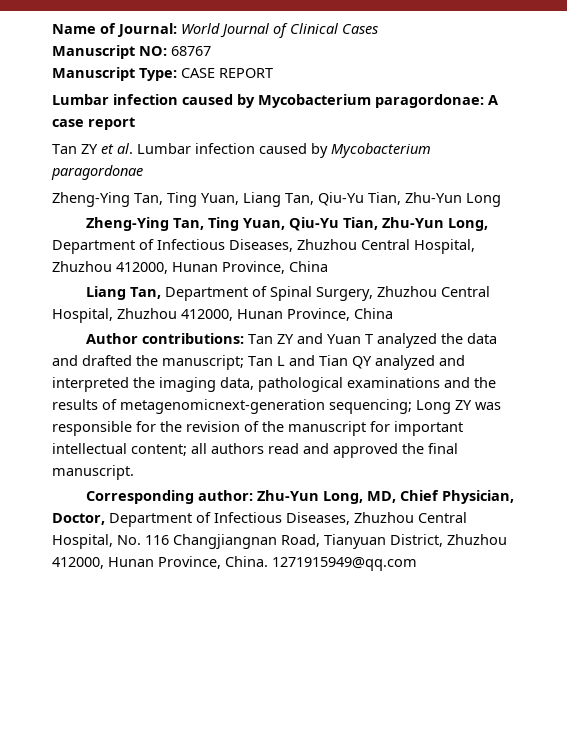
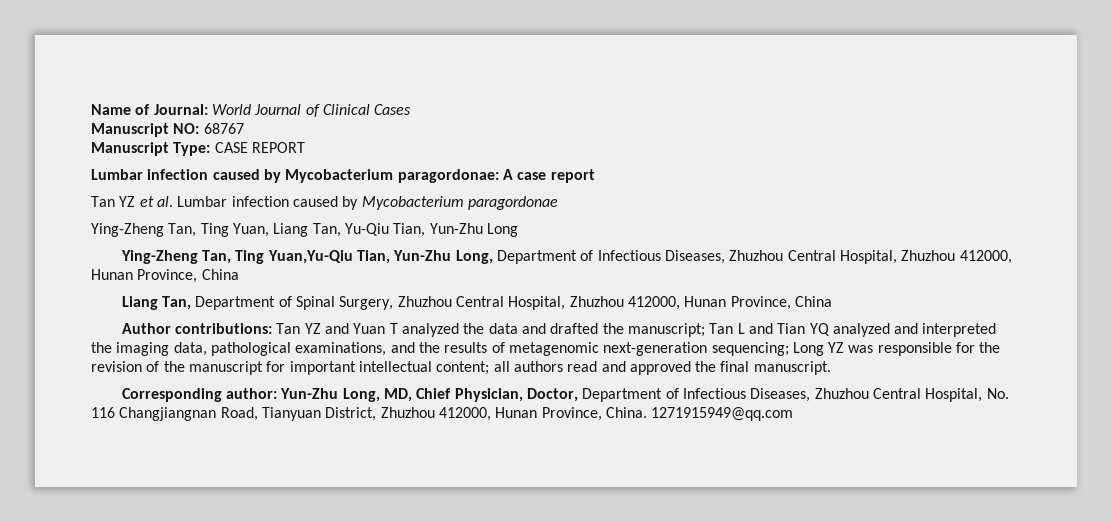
[81,144,98,154] ZY -> [119,196,136,207] YZ
[52,192,130,207] Zheng-Ying -> [91,223,164,237] Ying-Zheng
[318,192,462,206] Qiu-Yu Tian, Zhu-Yun -> [344,223,483,237] Yu-Qiu Tian, Yun-Zhu
[86,217,445,231] Zheng-Ying Tan, Ting Yuan, Qiu-Yu Tian, Zhu-Yun -> [120,250,452,264] Ying-Zheng Tan, Ting Yuan,Yu-Qiu Tian, Yun-Zhu
[277,334,295,344] ZY -> [304,323,321,334] YZ
[352,356,372,369] QY -> [809,323,830,336] YQ
[347,377,440,388] examinations -> [295,342,387,356] examinations,
[120,399,325,414] metagenomicnext-generation -> [508,342,708,356] metagenomic next-generation
[455,400,472,410] ZY -> [828,342,845,353] YZ
[257,490,320,501] Zhu-Yun -> [280,388,339,399] Yun-Zhu

